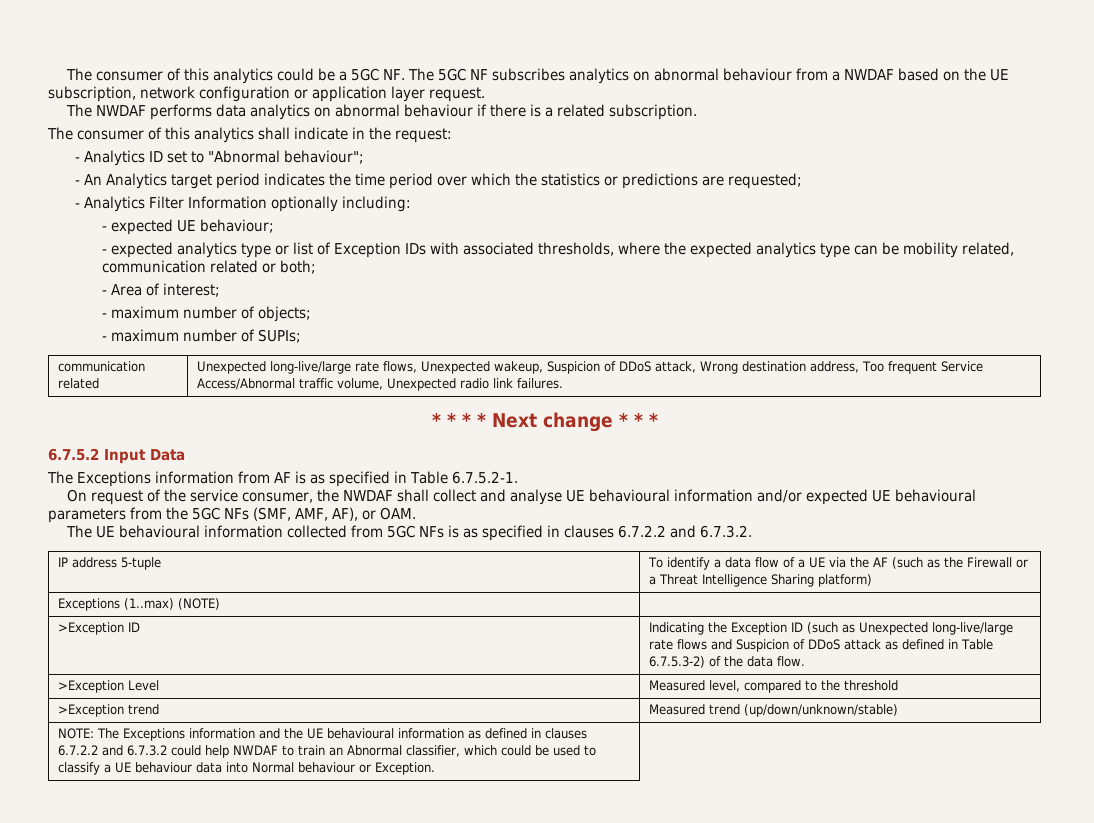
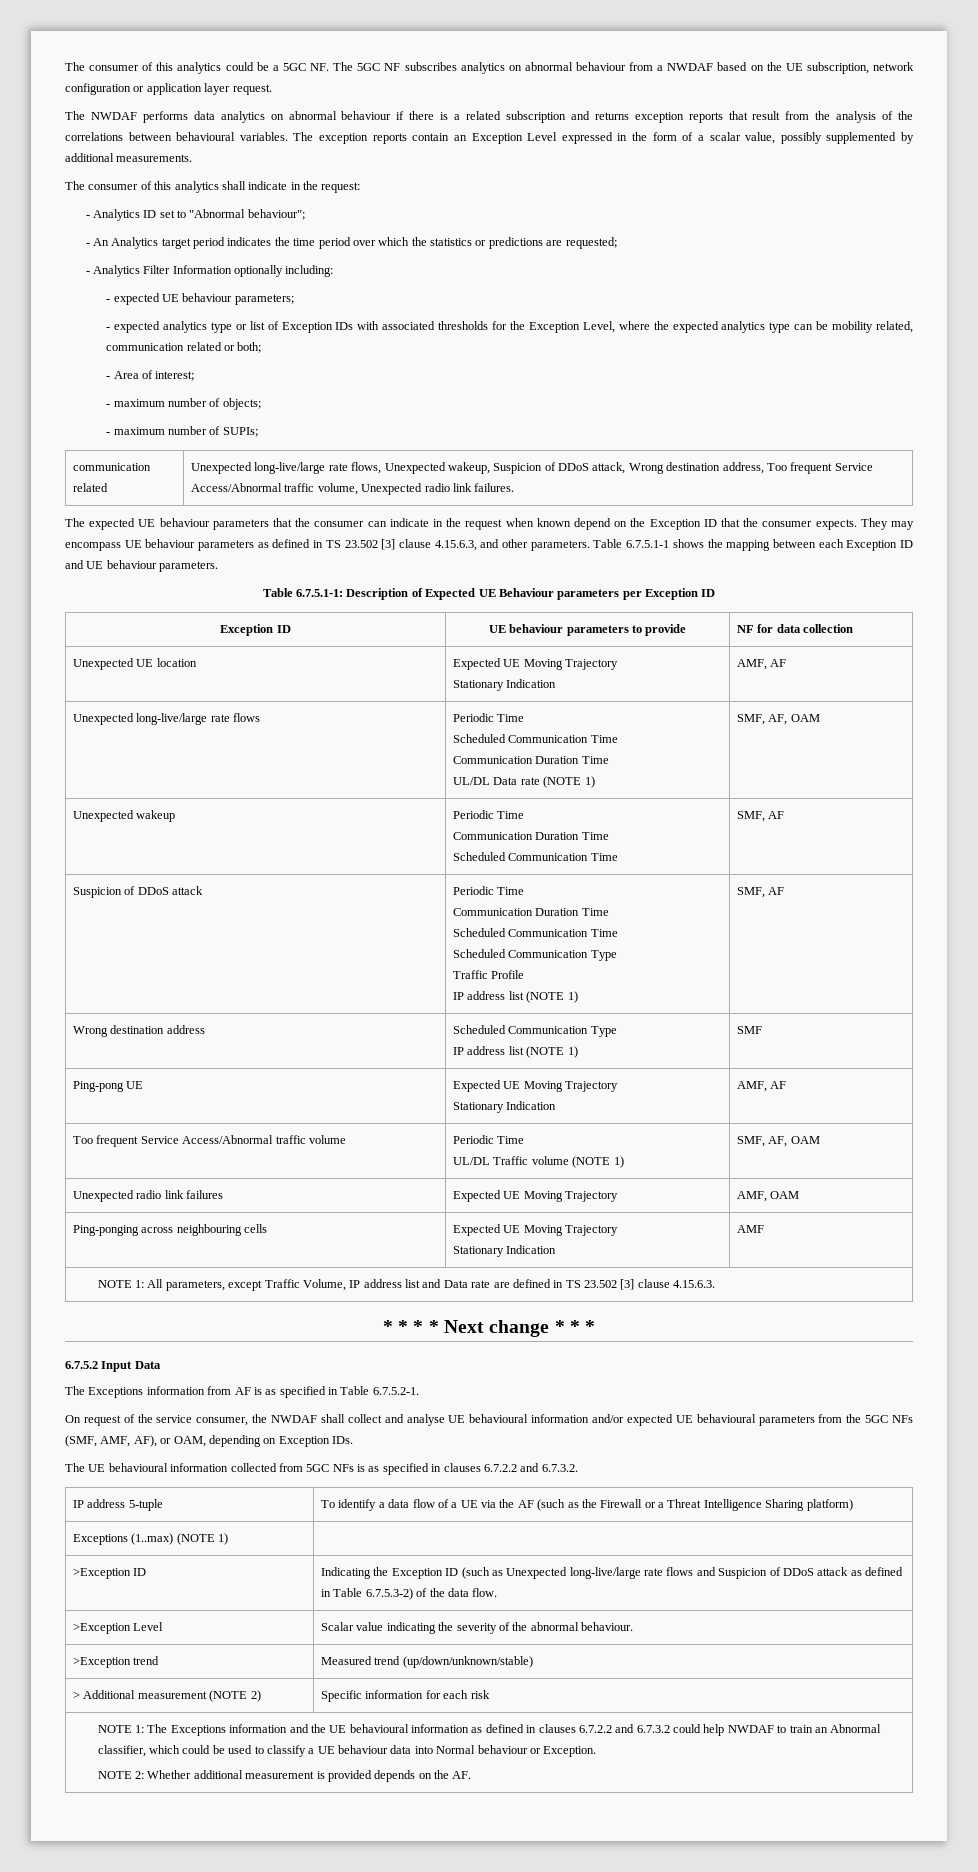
[608,104,697,120] subscription. -> [505,111,913,123] [65,132,914,144] [65,153,193,162] subscription and returns exception reports that result from the analysis of the correlations between behavioural variables. The exception reports contain an Exception Level expressed in the form of a scalar value, possibly supplemented by additional measurements.
[199,219,274,233] behaviour; -> [182,293,294,305] behaviour parameters;
[537,242,614,256] thresholds, -> [438,321,615,333] thresholds for the Exception Level,
(564, 383) none -> [65,518,915,530] [65,539,913,551] [65,560,219,572] [262,588,716,600] [220,624,291,636] [488,624,687,636] [737,624,854,633] [73,658,197,670] [453,658,619,670] [453,679,557,691] [737,659,787,670] [73,713,261,725] [453,713,525,722] [453,734,618,743] [453,756,609,764] [453,776,595,788] [737,714,820,725] [73,810,176,822] [453,810,525,819] [453,832,609,840] [453,852,618,861] [737,811,785,822] [73,886,204,898] [453,886,525,895] [453,908,609,916] [453,928,618,937] [453,949,617,961] [453,970,525,979] [453,991,578,1003] [737,887,785,898] [73,1025,205,1037] [453,1025,617,1037] [453,1046,578,1058] [737,1026,763,1034] [73,1081,144,1092] [453,1080,619,1092] [453,1101,557,1113] [737,1081,787,1092] [73,1135,346,1147] [453,1135,525,1144] [453,1156,624,1168] [737,1136,820,1147] [73,1190,224,1202] [453,1190,619,1202] [737,1191,800,1202] [73,1224,268,1236] [453,1224,619,1236] [453,1245,557,1257] [737,1225,765,1233] [97,1279,716,1291] // The expected UE behaviour parameters that the consumer can indicate in the request when known depend on the Exception ID that the consumer expects. They may encompass UE behaviour parameters as defined in TS 23.502 [3] clause 4.15.6.3, and other parameters. Table 6.7.5.1-1 shows the mapping between each Exception ID and UE behaviour parameters. // Table 6.7.5.1-1: Description of Expected UE Behaviour parameters per Exception ID // Exception ID | UE behaviour parameters to provide | NF for data collection // Unexpected UE location | Expected UE Moving Trajectory // Stationary Indication | AMF, AF // Unexpected long-live/large rate flows | Periodic Time // Scheduled Communication Time // Communication Duration Time // UL/DL Data rate (NOTE 1) | SMF, AF, OAM // Unexpected wakeup | Periodic Time // Communication Duration Time // Scheduled Communication Time | SMF, AF // Suspicion of DDoS attack | Periodic Time // Communication Duration Time // Scheduled Communication Time // Scheduled Communication Type // Traffic Profile // IP address list (NOTE 1) | SMF, AF // Wrong destination address | Scheduled Communication Type // IP address list (NOTE 1) | SMF // Ping-pong UE | Expected UE Moving Trajectory // Stationary Indication | AMF, AF // Too frequent Service Access/Abnormal traffic volume | Periodic Time // UL/DL Traffic volume (NOTE 1) | SMF, AF, OAM // Unexpected radio link failures | Expected UE Moving Trajectory | AMF, OAM // Ping-ponging across neighbouring cells | Expected UE Moving Trajectory // Stationary Indication | AMF // NOTE 1: All parameters, except Traffic Volume, IP address list and Data rate are defined in TS 23.502 [3] clause 4.15.6.3.
[380,507,416,520] OAM. -> [173,1435,353,1447] OAM, depending on Exception IDs.
[178,598,221,610] (NOTE) -> [176,1533,229,1545] (NOTE 1)
[649,680,899,693] Measured level, compared to the threshold -> [321,1622,634,1634] Scalar value indicating the severity of the abnormal behaviour.
[58,728,95,739] NOTE: -> [73,1690,261,1702] [321,1690,490,1702] [97,1725,145,1733] > Additional measurement (NOTE 2) | Specific information for each risk // NOTE 1:
(436, 768) none -> [97,1770,472,1782] // NOTE 2: Whether additional measurement is provided depends on the AF.

